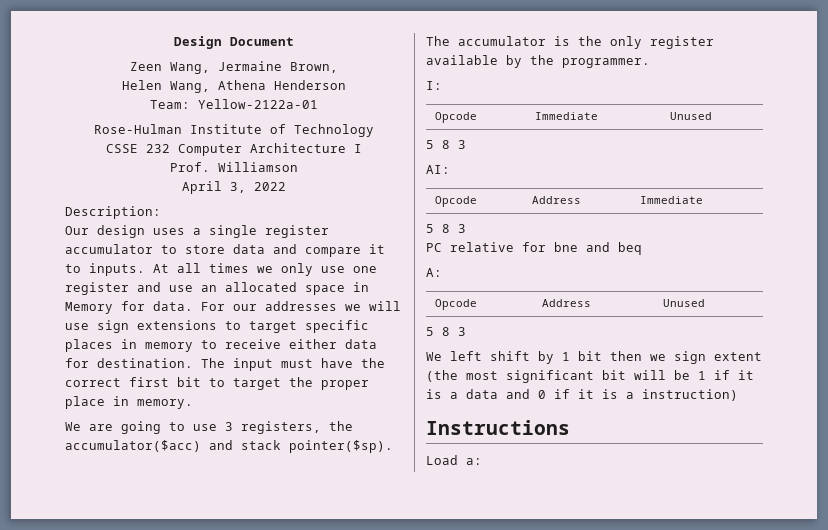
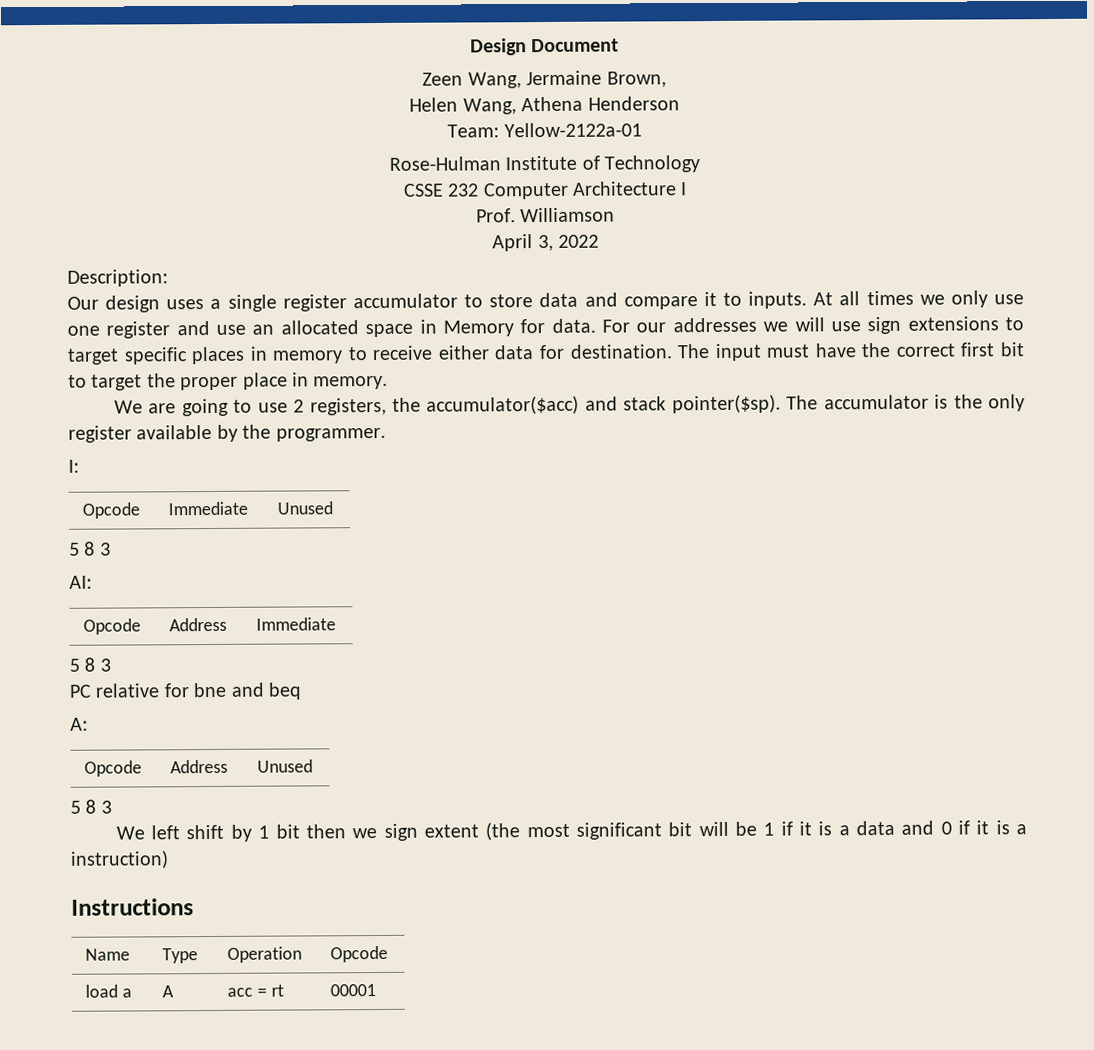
[225,422,233,431] 3 -> [293,399,305,413] 2
[426,455,482,465] // Load a: -> [85,948,131,961] [162,948,199,964] [227,946,303,963] [330,945,389,963] [85,984,133,998] [162,985,175,998] [227,984,285,997] [330,984,377,997] // Name | Type | Operation | Opcode // load a | A | acc = rt | 00001

